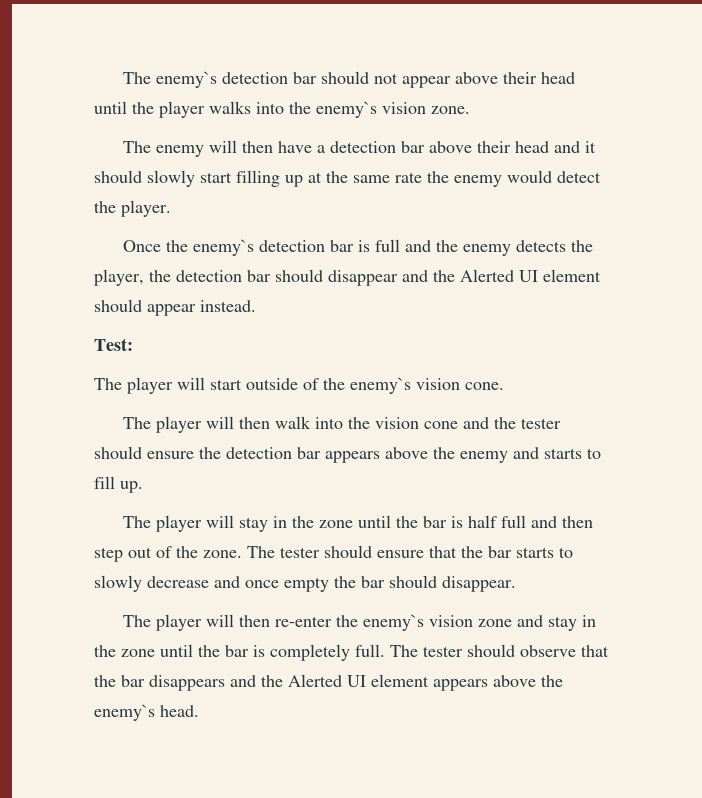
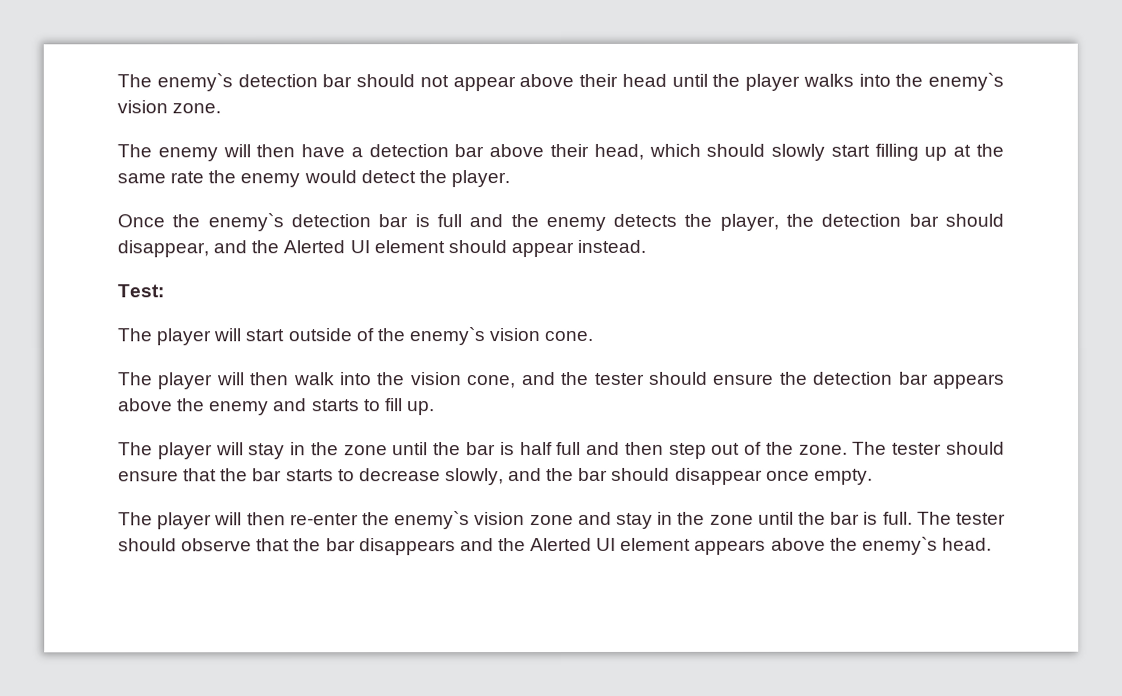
[514,141,596,153] head and it -> [593,143,701,160] head, which
[328,270,398,286] disappear -> [117,240,209,258] disappear,
[423,421,458,429] cone -> [467,375,517,389] cone,
[94,575,516,592] slowly decrease and once empty the bar should disappear. -> [358,467,873,486] decrease slowly, and the bar should disappear once empty.
[270,644,350,661] completely -> (879, 518) none

